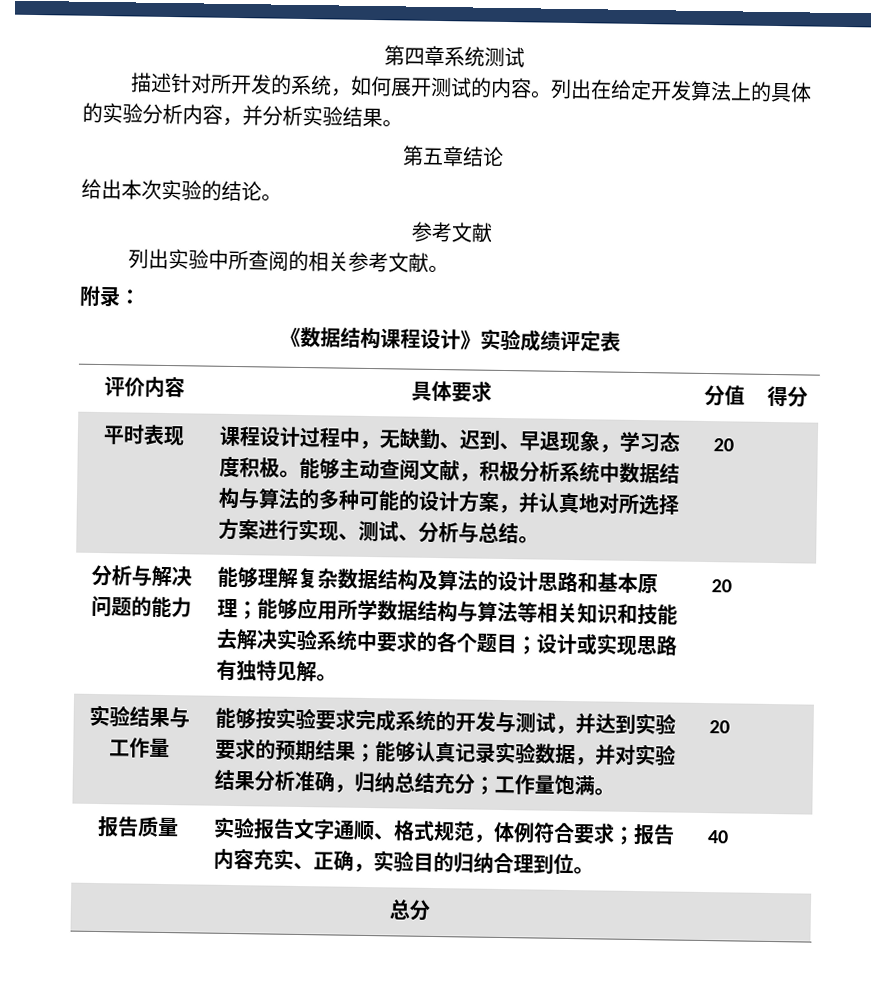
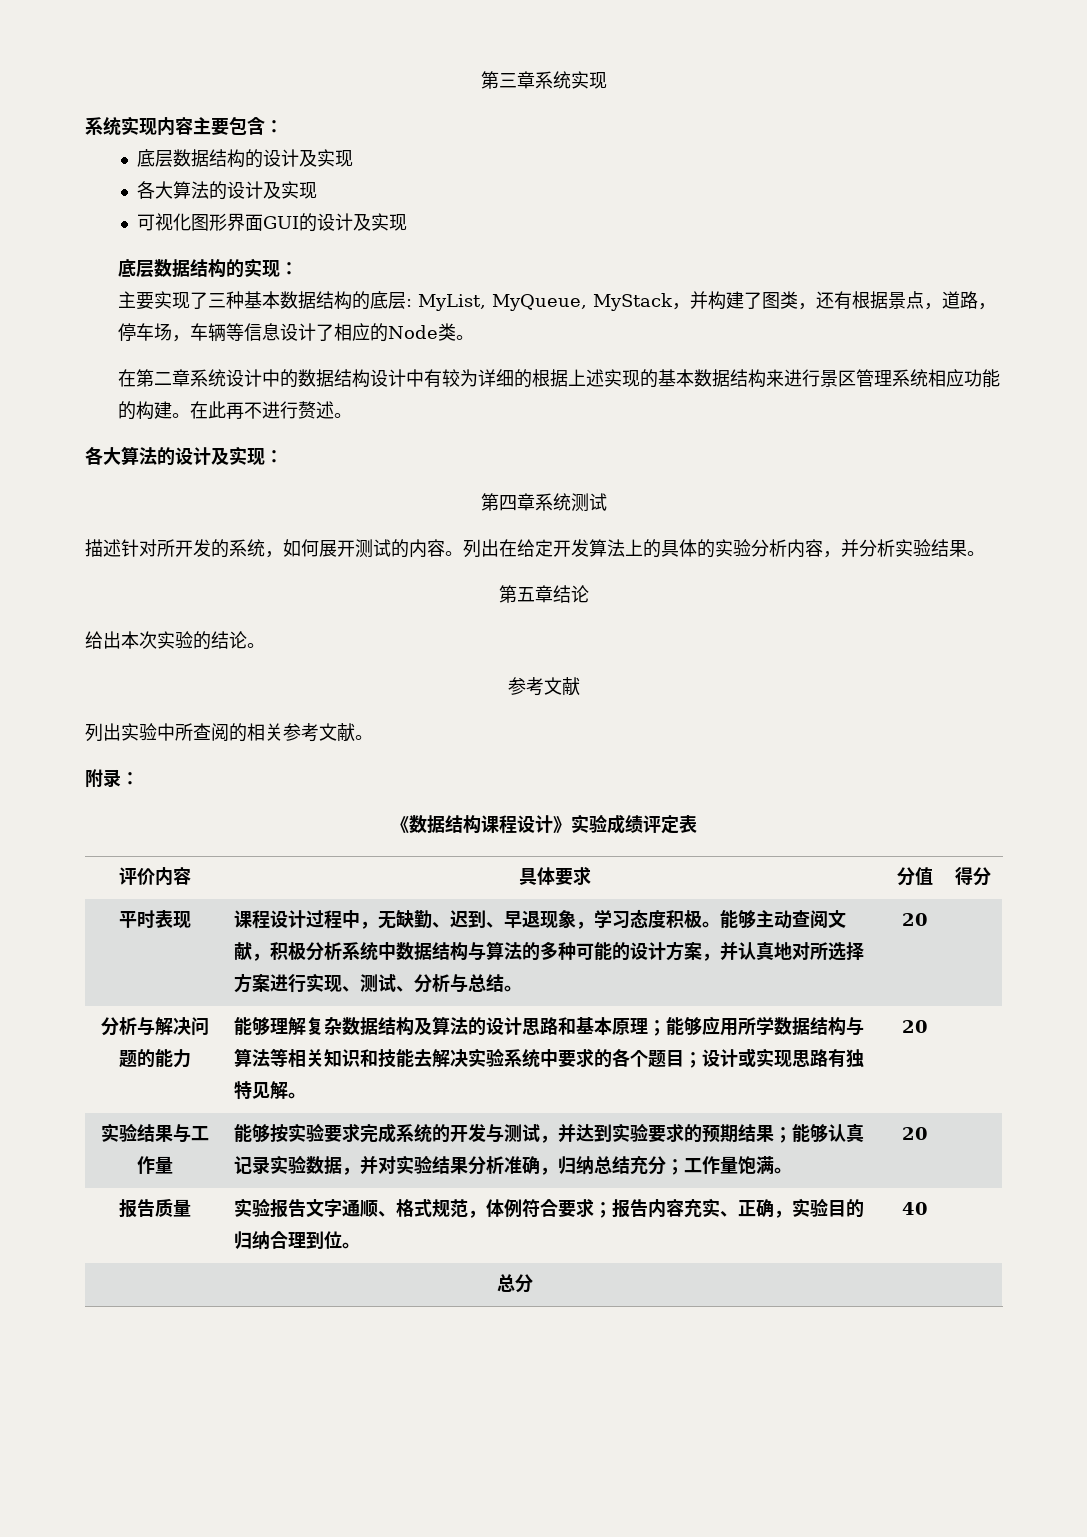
[383,45,405,66] 第 -> [481,71,607,89] [85,116,283,136] [137,149,354,168] [137,181,318,200] [137,213,408,232] [117,258,298,278] [117,291,996,311] [117,323,474,342] [117,369,1000,388] [117,401,352,420] [85,446,283,466] [481,493,499,511] 第三章系统实现 // 系统实现内容主要包含： // 底层数据结构的设计及实现 // 各大算法的设计及实现 // 可视化图形界面GUI的设计及实现 // 底层数据结构的实现： // 主要实现了三种基本数据结构的底层: MyList, MyQueue, MyStack，并构建了图类，还有根据景点，道路，停车场，车辆等信息设计了相应的Node类。 // 在第二章系统设计中的数据结构设计中有较为详细的根据上述实现的基本数据结构来进行景区管理系统相应功能的构建。在此再不进行赘述。 // 各大算法的设计及实现： // 第

